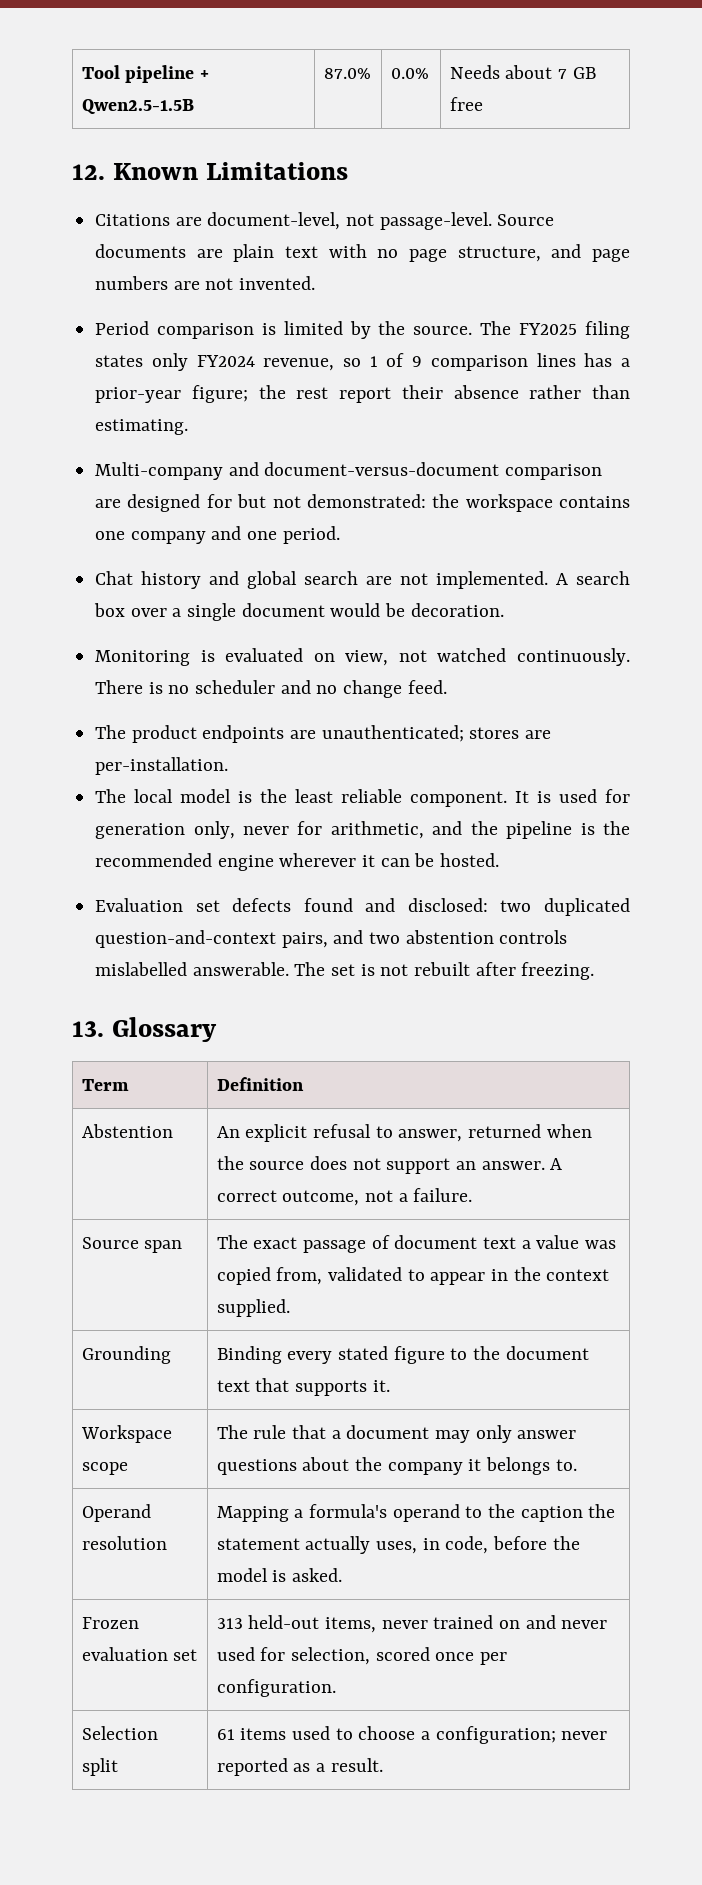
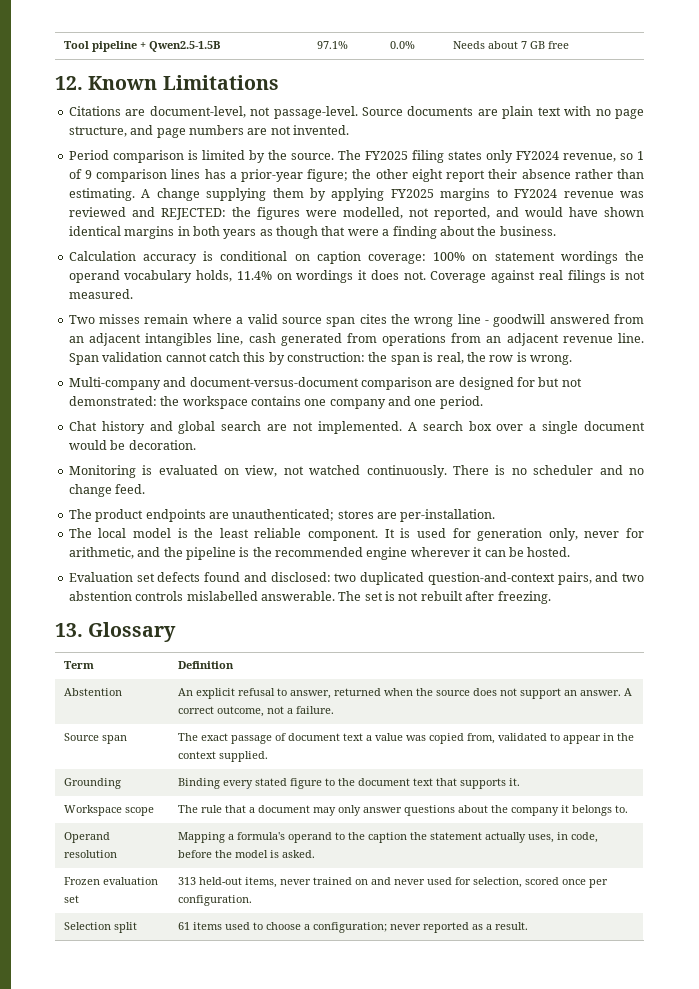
[323,68,371,79] 87.0% -> [317,41,349,49] 97.1%
[296,387,329,399] rest -> [375,169,443,182] other eight
(189, 427) none -> [141,188,644,201] [68,207,644,220] [68,226,556,239] [68,251,644,264] [68,270,645,283] [68,289,133,299] [68,314,645,327] [68,333,644,346] [68,352,572,365] A change supplying them by applying FY2025 margins to FY2024 revenue was reviewed and REJECTED: the figures were modelled, not reported, and would have shown identical margins in both years as though that were a finding about the business. // Calculation accuracy is conditional on caption coverage: 100% on statement wordings the operand vocabulary holds, 11.4% on wordings it does not. Coverage against real filings is not measured. // Two misses remain where a valid source span cites the wrong line - goodwill answered from an adjacent intangibles line, cash generated from operations from an adjacent revenue line. Span validation cannot catch this by construction: the span is real, the row is wrong.

